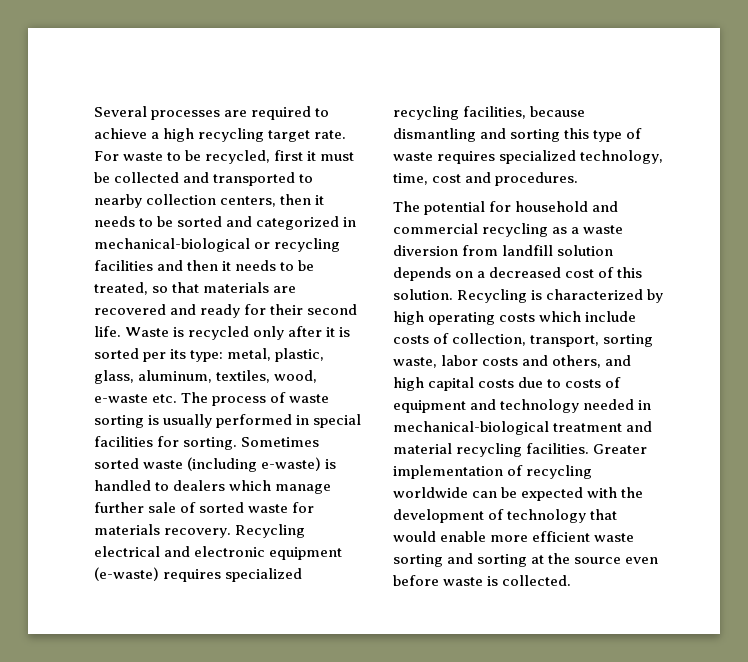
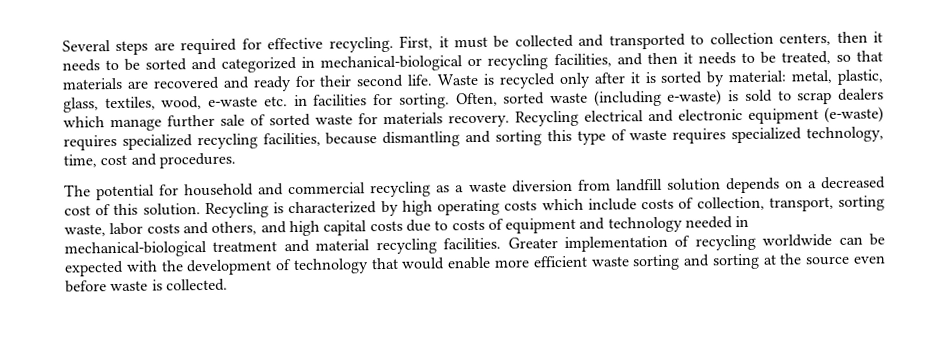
[151,110,221,120] processes -> [115,40,149,55] steps
[315,108,330,117] [94,128,347,142] [94,150,304,164] to achieve a high recycling target rate. For waste to be recycled, first -> [241,35,434,53] for effective recycling. First,
[94,194,142,208] nearby -> (705, 39) none
[94,260,153,271] facilities -> [553,53,612,68] facilities,
[143,349,224,362] per its type: -> [706,70,787,87] by material:
[138,370,213,383] aluminum, -> (99, 105) none
[181,392,330,406] [94,414,362,428] The process of waste sorting is usually performed in special -> [293,94,308,107] in
[241,437,320,447] Sometimes -> [455,92,498,107] Often,
[94,480,170,491] handled to -> [744,89,833,105] sold to scrap

